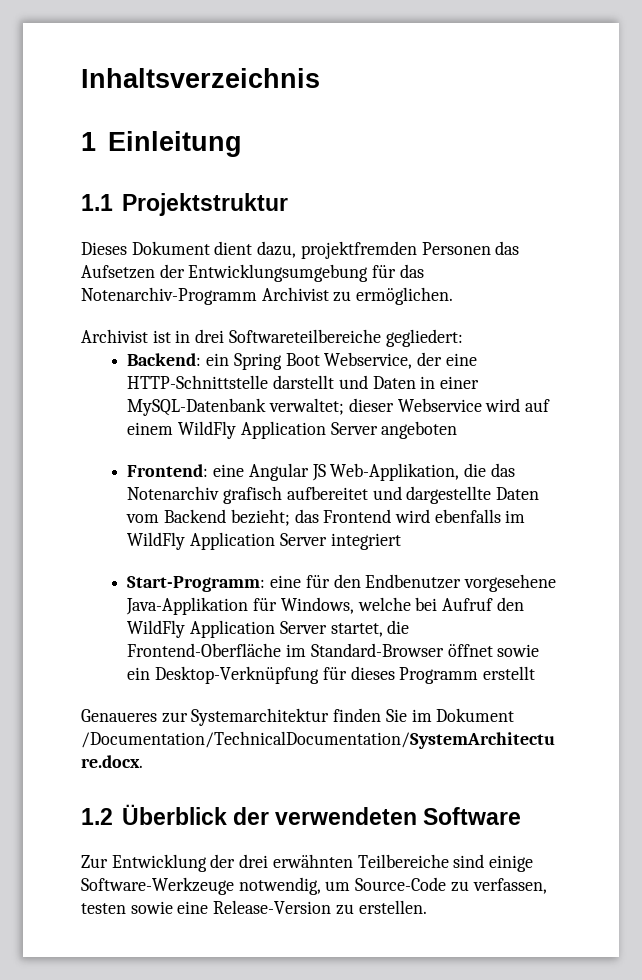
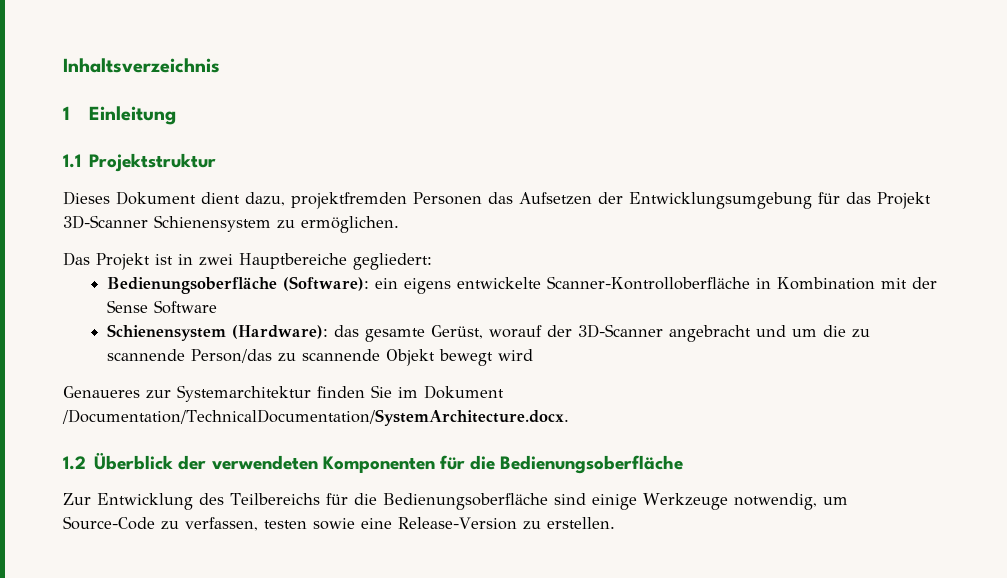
[81,287,329,305] Notenarchiv-Programm Archivist -> [877,192,931,209] [63,215,271,232] Projekt 3D-Scanner Schienensystem
[81,329,463,347] [127,352,477,370] [127,375,479,389] [127,398,550,416] [127,421,458,439] [127,463,515,481] [127,486,539,504] [126,509,526,526] [127,532,401,550] [127,574,556,592] [126,597,524,615] [127,620,410,638] [127,643,540,657] [127,666,535,684] Archivist ist in drei Softwareteilbereiche gegliedert: // Backend: ein Spring Boot Webservice, der eine HTTP-Schnittstelle darstellt und Daten in einer MySQL-Datenbank verwaltet; dieser Webservice wird auf einem WildFly Application Server angeboten // Frontend: eine Angular JS Web-Applikation, die das Notenarchiv grafisch aufbereitet und dargestellte Daten vom Backend bezieht; das Frontend wird ebenfalls im WildFly Application Server integriert // Start-Programm: eine für den Endbenutzer vorgesehene Java-Applikation für Windows, welche bei Aufruf den WildFly Application Server startet, die Frontend-Oberfläche im Standard-Browser öffnet sowie ein Desktop-Verknüpfung für dieses Programm erstellt -> [63,252,432,270] [106,276,937,294] [106,300,217,314] [106,324,870,342] [106,349,533,366] Das Projekt ist in zwei Hauptbereiche gegliedert: // Bedienungsoberfläche (Software): ein eigens entwickelte Scanner-Kontrolloberfläche in Kombination mit der Sense Software // Schienensystem (Hardware): das gesamte Gerüst, worauf der 3D-Scanner angebracht und um die zu scannende Person/das zu scannende Objekt bewegt wird
[423,807,522,825] [81,854,449,872] Software // Zur Entwicklung der drei erwähnten Teilbereiche -> [322,455,684,474] [63,493,548,510] Komponenten für die Bedienungsoberfläche // Zur Entwicklung des Teilbereichs für die Bedienungsoberfläche
[81,877,234,895] Software-Werkzeuge -> [642,493,728,510] Werkzeuge

